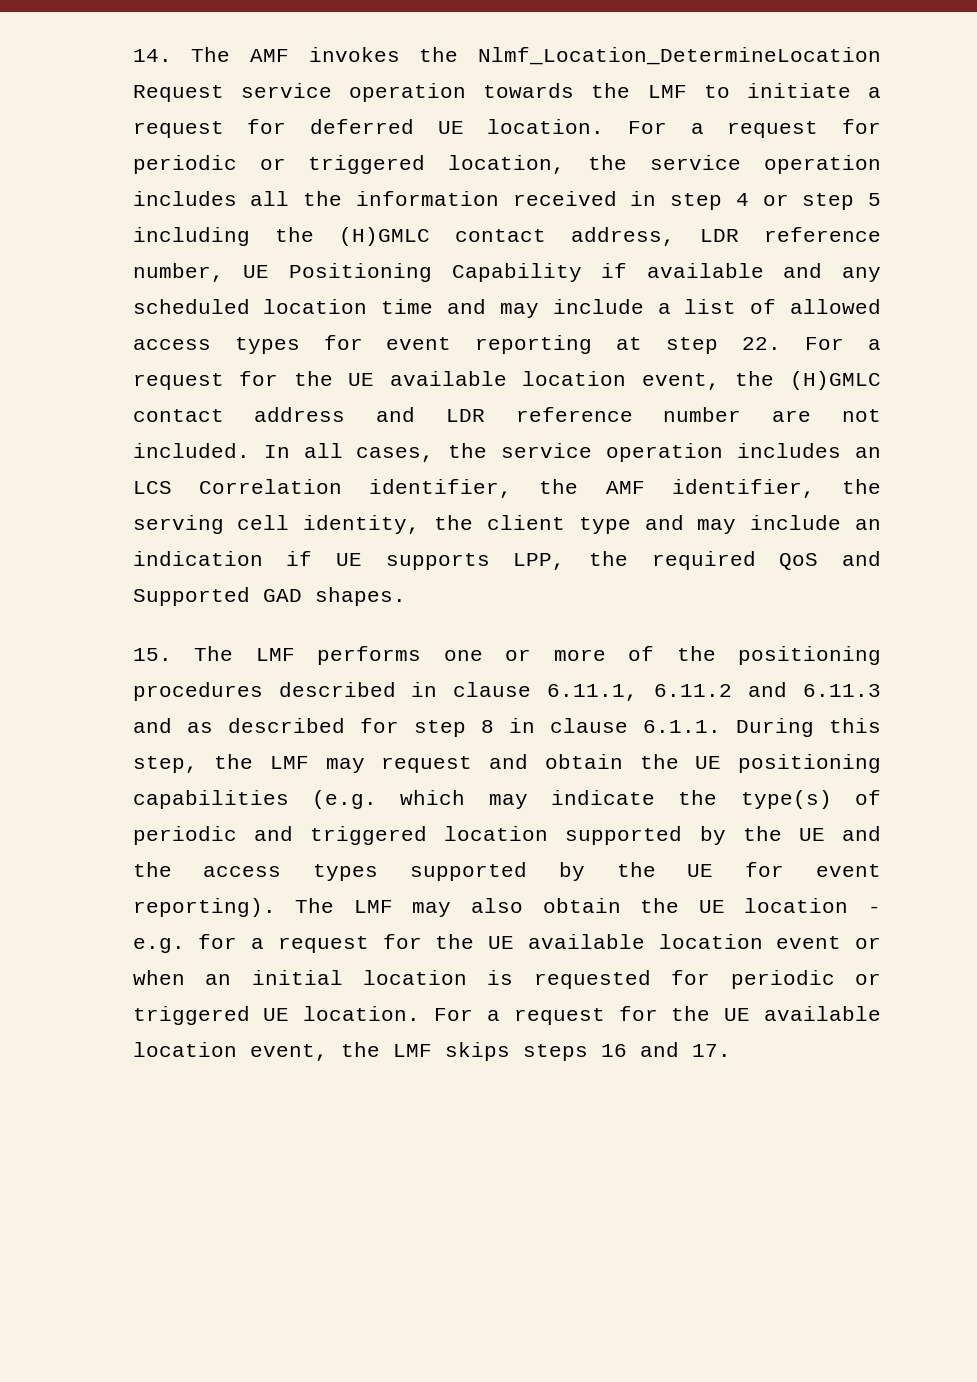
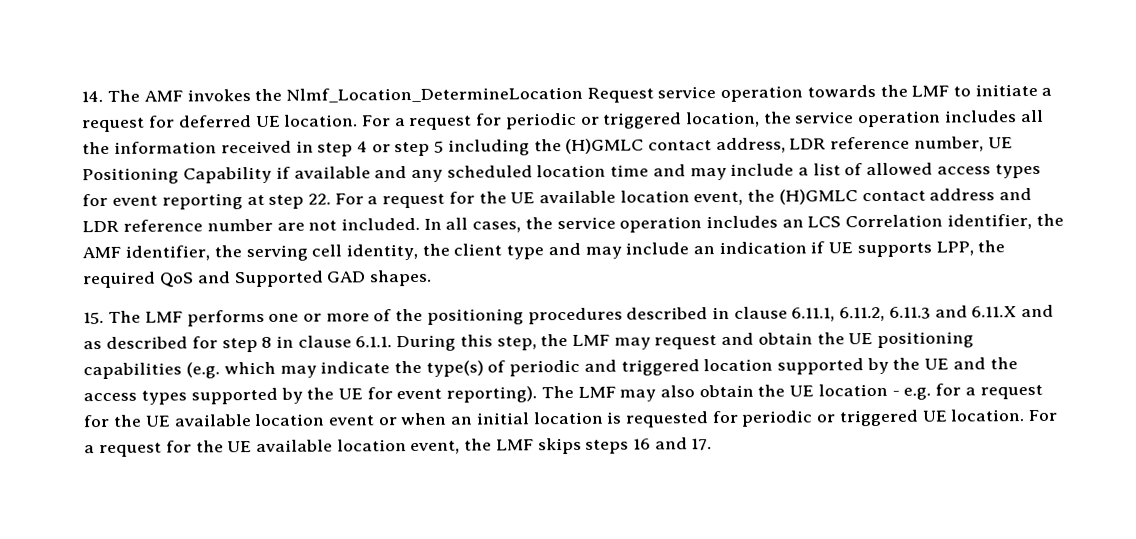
[654,682,882,697] 6.11.2 and 6.11.3 -> [839,305,1018,322] 6.11.2, 6.11.3 and 6.11.X

